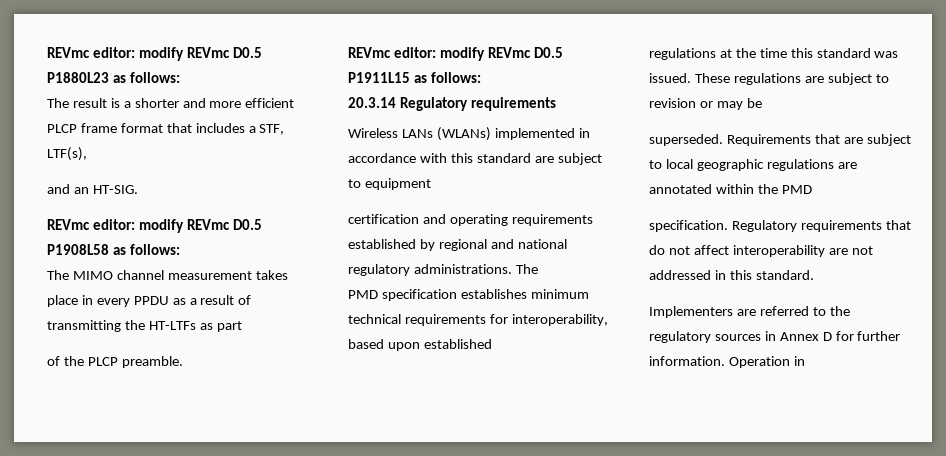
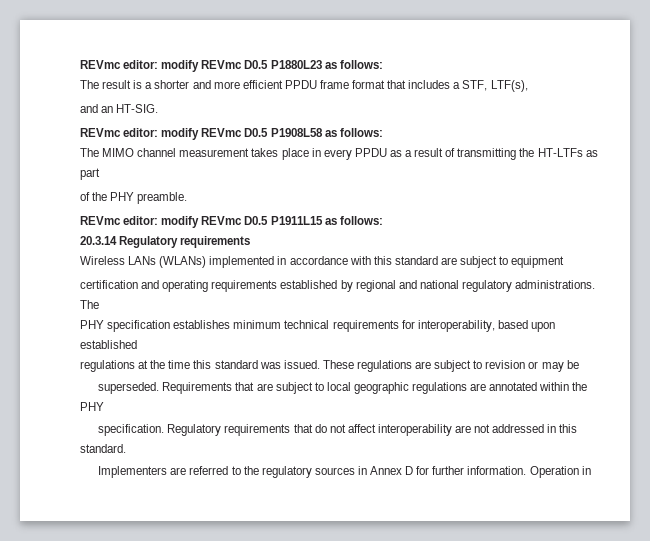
[47,124,77,133] PLCP -> [284,80,317,89] PPDU
[87,357,118,366] PLCP -> [110,192,135,201] PHY
[348,290,378,299] PMD -> [80,320,104,329] PHY
[781,185,812,194] PMD -> [80,402,104,411] PHY

